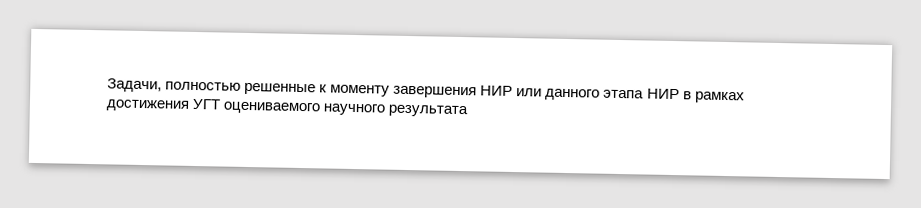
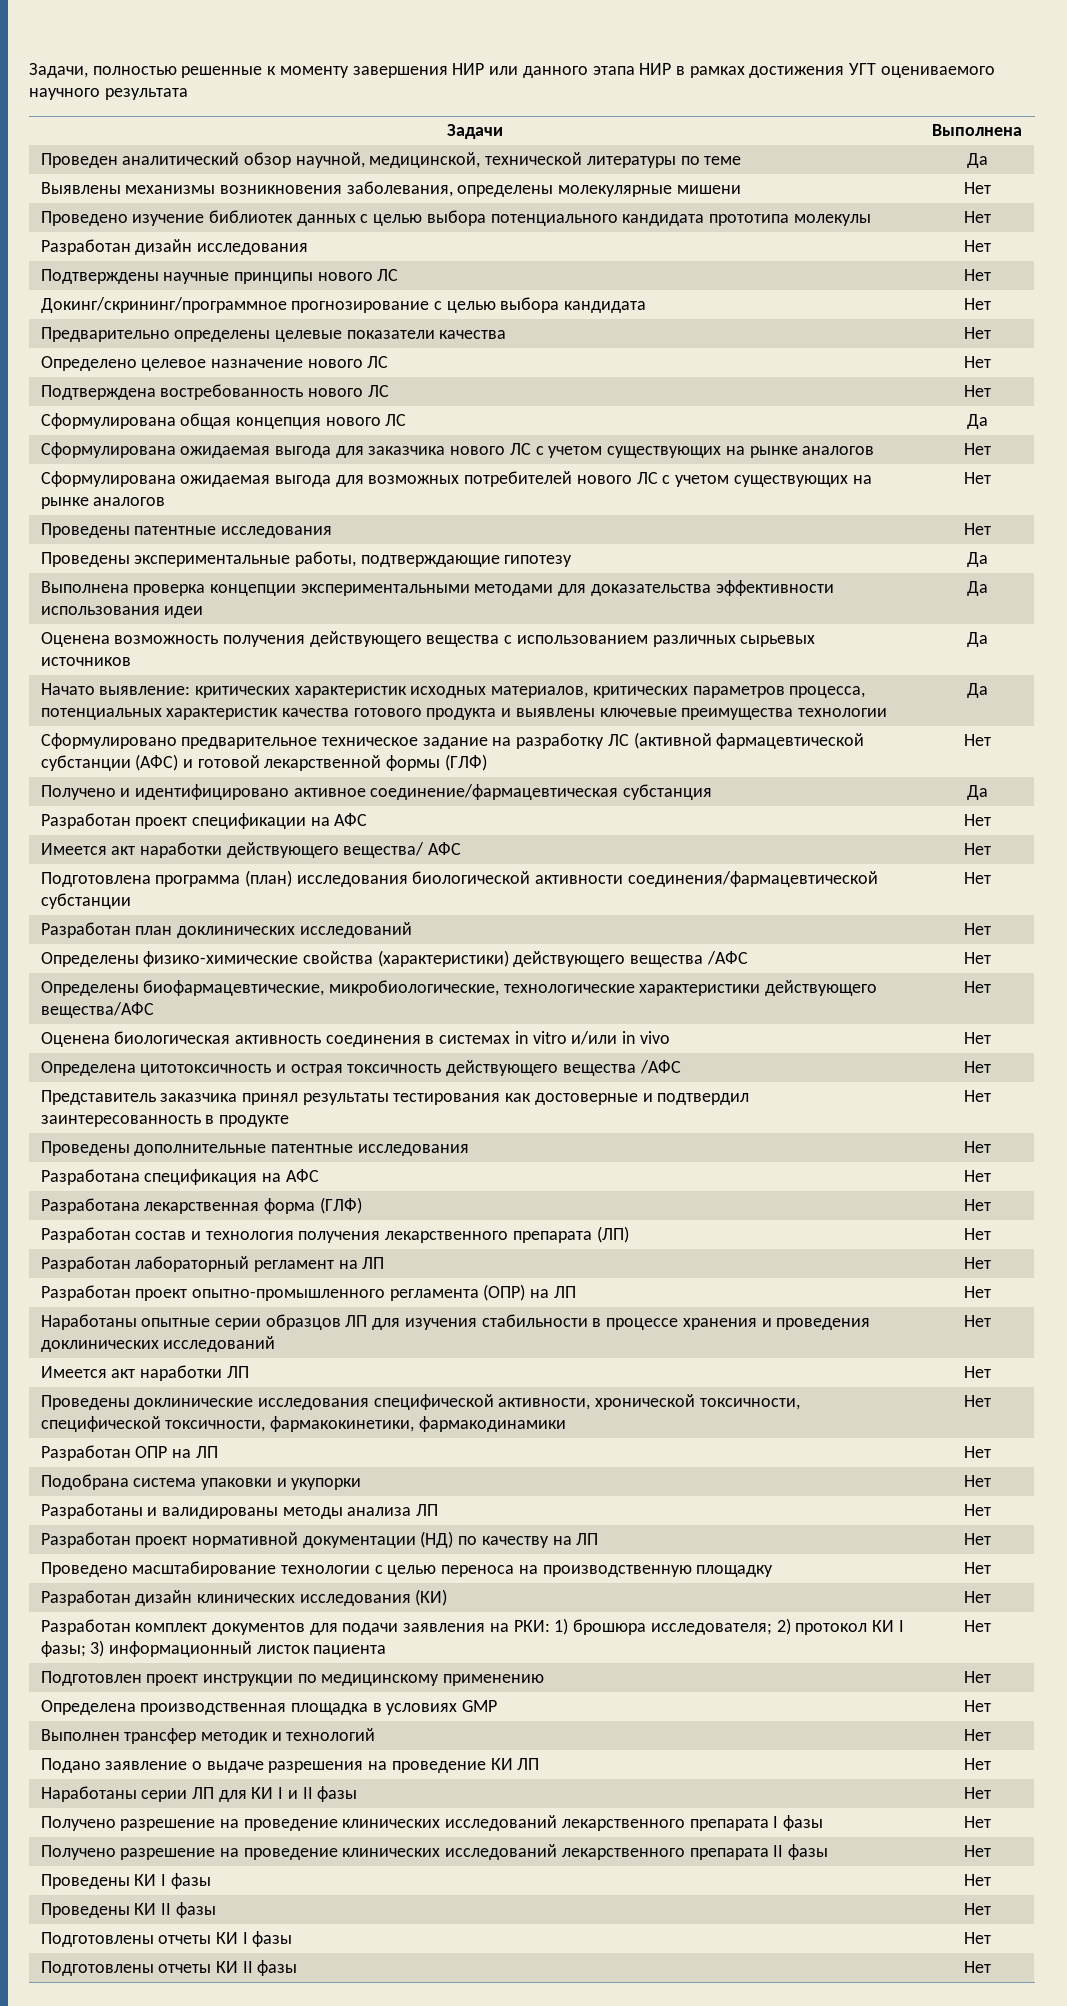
(469, 111) none -> [446,124,503,139] [932,124,1022,136] [40,152,742,168] [966,153,988,168] [40,181,741,197] [963,182,991,194] [40,210,871,226] [963,211,991,223] [40,239,308,255] [963,240,991,252] [40,269,399,284] [963,269,991,281] [40,297,647,313] [963,298,991,310] [40,327,507,342] [963,327,991,339] [40,356,389,371] [963,356,991,368] [40,384,389,400] [963,385,991,397] [40,413,407,429] [966,414,988,429] [40,442,875,458] [963,443,991,455] [40,471,872,487] [40,497,166,509] [963,472,991,484] [40,523,332,538] [963,523,991,535] [40,551,573,567] [966,552,988,567] [40,580,834,596] [40,606,204,618] [966,581,988,596] [40,631,816,647] [40,657,131,666] [966,632,988,647] [40,683,866,698] [40,708,888,720] [966,683,988,698] [40,732,865,749] [40,754,487,771] [963,734,991,746] [40,784,713,800] [966,785,988,800] [40,813,368,829] [963,814,991,826] [40,842,462,858] [963,843,991,855] [40,870,878,887] [40,893,131,909] [963,872,991,884] [40,922,412,938] [963,923,991,935] [40,950,748,967] [963,952,991,964] [40,980,878,996] [40,1002,154,1018] [963,981,991,993] [40,1031,670,1047] [963,1032,991,1044] [40,1060,681,1076] [963,1061,991,1073] [40,1090,750,1105] [40,1115,289,1127] [963,1090,991,1102] [40,1141,469,1156] [963,1141,991,1153] [40,1169,319,1185] [963,1170,991,1182] [40,1197,362,1214] [963,1199,991,1211] [40,1226,629,1243] [963,1228,991,1240] [40,1256,385,1272] [963,1257,991,1269] [40,1284,576,1301] [963,1286,991,1298] [40,1314,871,1330] [40,1336,276,1352] [963,1315,991,1327] [40,1365,249,1381] [963,1366,991,1378] [40,1394,800,1410] [40,1416,566,1432] [963,1395,991,1407] [40,1445,218,1461] [963,1446,991,1458] [40,1474,362,1490] [963,1475,991,1487] [40,1503,439,1519] [963,1504,991,1516] [40,1531,599,1548] [963,1533,991,1545] [40,1561,774,1577] [963,1562,991,1574] [40,1589,448,1606] [963,1591,991,1603] [40,1618,904,1635] [40,1640,387,1657] [963,1620,991,1632] [40,1671,545,1686] [963,1671,991,1683] [40,1700,498,1715] [963,1700,991,1712] [40,1728,376,1744] [963,1729,991,1741] [40,1758,540,1773] [963,1758,991,1770] [40,1786,358,1802] [963,1787,991,1799] [40,1815,824,1831] [963,1816,991,1828] [40,1844,829,1860] [963,1845,991,1857] [40,1873,211,1889] [963,1874,991,1886] [40,1902,216,1918] [963,1903,991,1915] [40,1931,293,1947] [963,1932,991,1944] [40,1960,298,1976] [963,1961,991,1973] // Задачи | Выполнена // Проведен аналитический обзор научной, медицинской, технической литературы по теме | Да // Выявлены механизмы возникновения заболевания, определены молекулярные мишени | Нет // Проведено изучение библиотек данных с целью выбора потенциального кандидата прототипа молекулы | Нет // Разработан дизайн исследования | Нет // Подтверждены научные принципы нового ЛС | Нет // Докинг/скрининг/программное прогнозирование с целью выбора кандидата | Нет // Предварительно определены целевые показатели качества | Нет // Определено целевое назначение нового ЛС | Нет // Подтверждена востребованность нового ЛС | Нет // Сформулирована общая концепция нового ЛС | Да // Сформулирована ожидаемая выгода для заказчика нового ЛС с учетом существующих на рынке аналогов | Нет // Сформулирована ожидаемая выгода для возможных потребителей нового ЛС с учетом существующих на рынке аналогов | Нет // Проведены патентные исследования | Нет // Проведены экспериментальные работы, подтверждающие гипотезу | Да // Выполнена проверка концепции экспериментальными методами для доказательства эффективности использования идеи | Да // Оценена возможность получения действующего вещества с использованием различных сырьевых источников | Да // Начато выявление: критических характеристик исходных материалов, критических параметров процесса, потенциальных характеристик качества готового продукта и выявлены ключевые преимущества технологии | Да // Сформулировано предварительное техническое задание на разработку ЛС (активной фармацевтической субстанции (АФС) и готовой лекарственной формы (ГЛФ) | Нет // Получено и идентифицировано активное соединение/фармацевтическая субстанция | Да // Разработан проект спецификации на АФС | Нет // Имеется акт наработки действующего вещества/ АФС | Нет // Подготовлена программа (план) исследования биологической активности соединения/фармацевтической субстанции | Нет // Разработан план доклинических исследований | Нет // Определены физико-химические свойства (характеристики) действующего вещества /АФС | Нет // Определены биофармацевтические, микробиологические, технологические характеристики действующего вещества/АФС | Нет // Оценена биологическая активность соединения в системах in vitro и/или in vivo | Нет // Определена цитотоксичность и острая токсичность действующего вещества /АФС | Нет // Представитель заказчика принял результаты тестирования как достоверные и подтвердил заинтересованность в продукте | Нет // Проведены дополнительные патентные исследования | Нет // Разработана спецификация на АФС | Нет // Разработана лекарственная форма (ГЛФ) | Нет // Разработан состав и технология получения лекарственного препарата (ЛП) | Нет // Разработан лабораторный регламент на ЛП | Нет // Разработан проект опытно-промышленного регламента (ОПР) на ЛП | Нет // Наработаны опытные серии образцов ЛП для изучения стабильности в процессе хранения и проведения доклинических исследований | Нет // Имеется акт наработки ЛП | Нет // Проведены доклинические исследования специфической активности, хронической токсичности, специфической токсичности, фармакокинетики, фармакодинамики | Нет // Разработан ОПР на ЛП | Нет // Подобрана система упаковки и укупорки | Нет // Разработаны и валидированы методы анализа ЛП | Нет // Разработан проект нормативной документации (НД) по качеству на ЛП | Нет // Проведено масштабирование технологии с целью переноса на производственную площадку | Нет // Разработан дизайн клинических исследования (КИ) | Нет // Разработан комплект документов для подачи заявления на РКИ: 1) брошюра исследователя; 2) протокол КИ I фазы; 3) информационный листок пациента | Нет // Подготовлен проект инструкции по медицинскому применению | Нет // Определена производственная площадка в условиях GMP | Нет // Выполнен трансфер методик и технологий | Нет // Подано заявление о выдаче разрешения на проведение КИ ЛП | Нет // Наработаны серии ЛП для КИ I и II фазы | Нет // Получено разрешение на проведение клинических исследований лекарственного препарата I фазы | Нет // Получено разрешение на проведение клинических исследований лекарственного препарата II фазы | Нет // Проведены КИ I фазы | Нет // Проведены КИ II фазы | Нет // Подготовлены отчеты КИ I фазы | Нет // Подготовлены отчеты КИ II фазы | Нет

